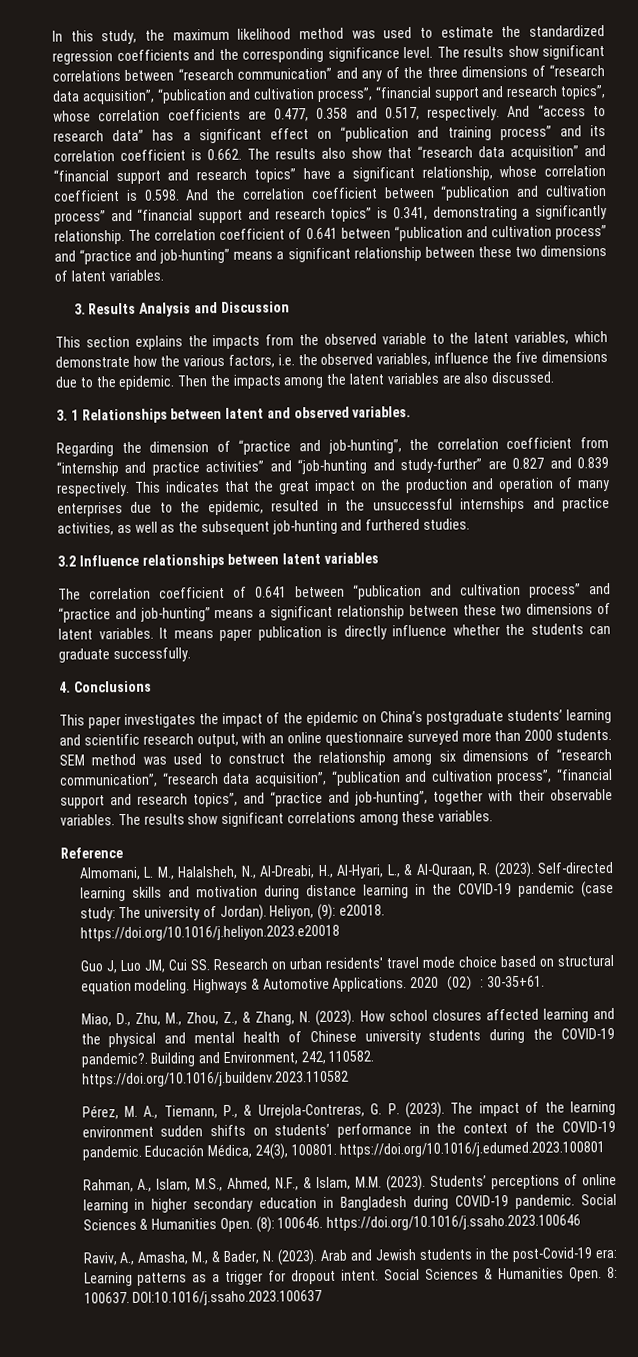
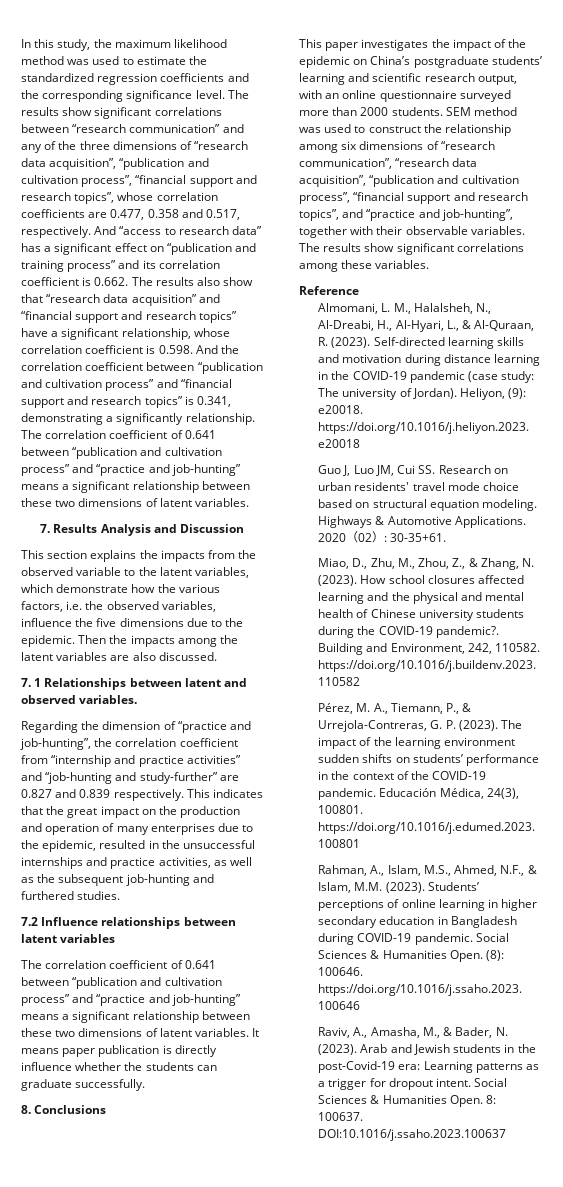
[73,303,86,315] 3. -> [40,524,51,533] 7.
[56,409,68,421] 3. -> [21,678,31,687] 7.
[57,555,76,567] 3.2 -> [21,917,38,926] 7.2
[59,681,71,693] 4. -> [21,1105,31,1114] 8.

